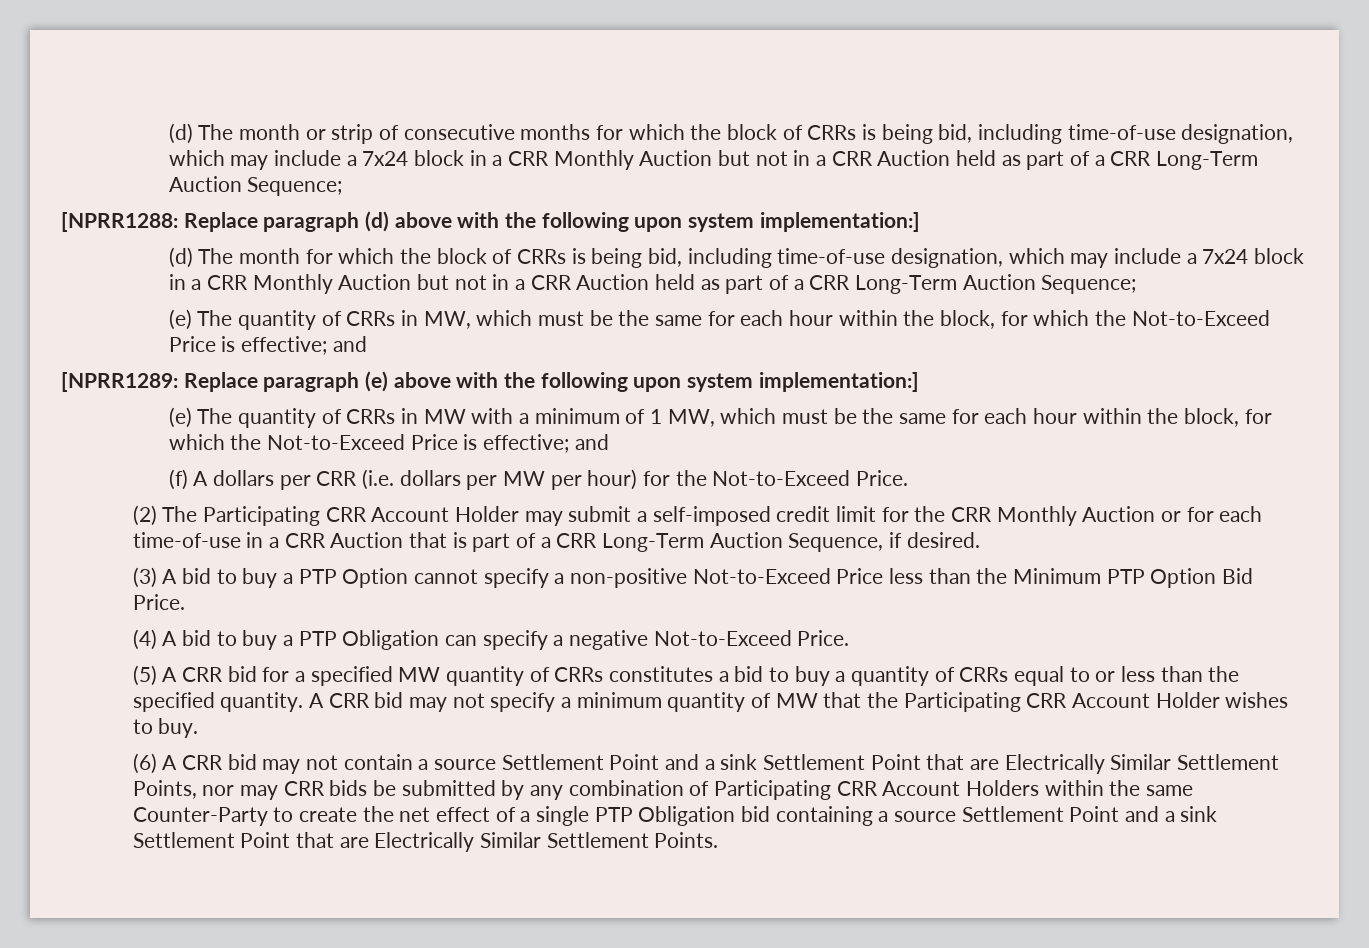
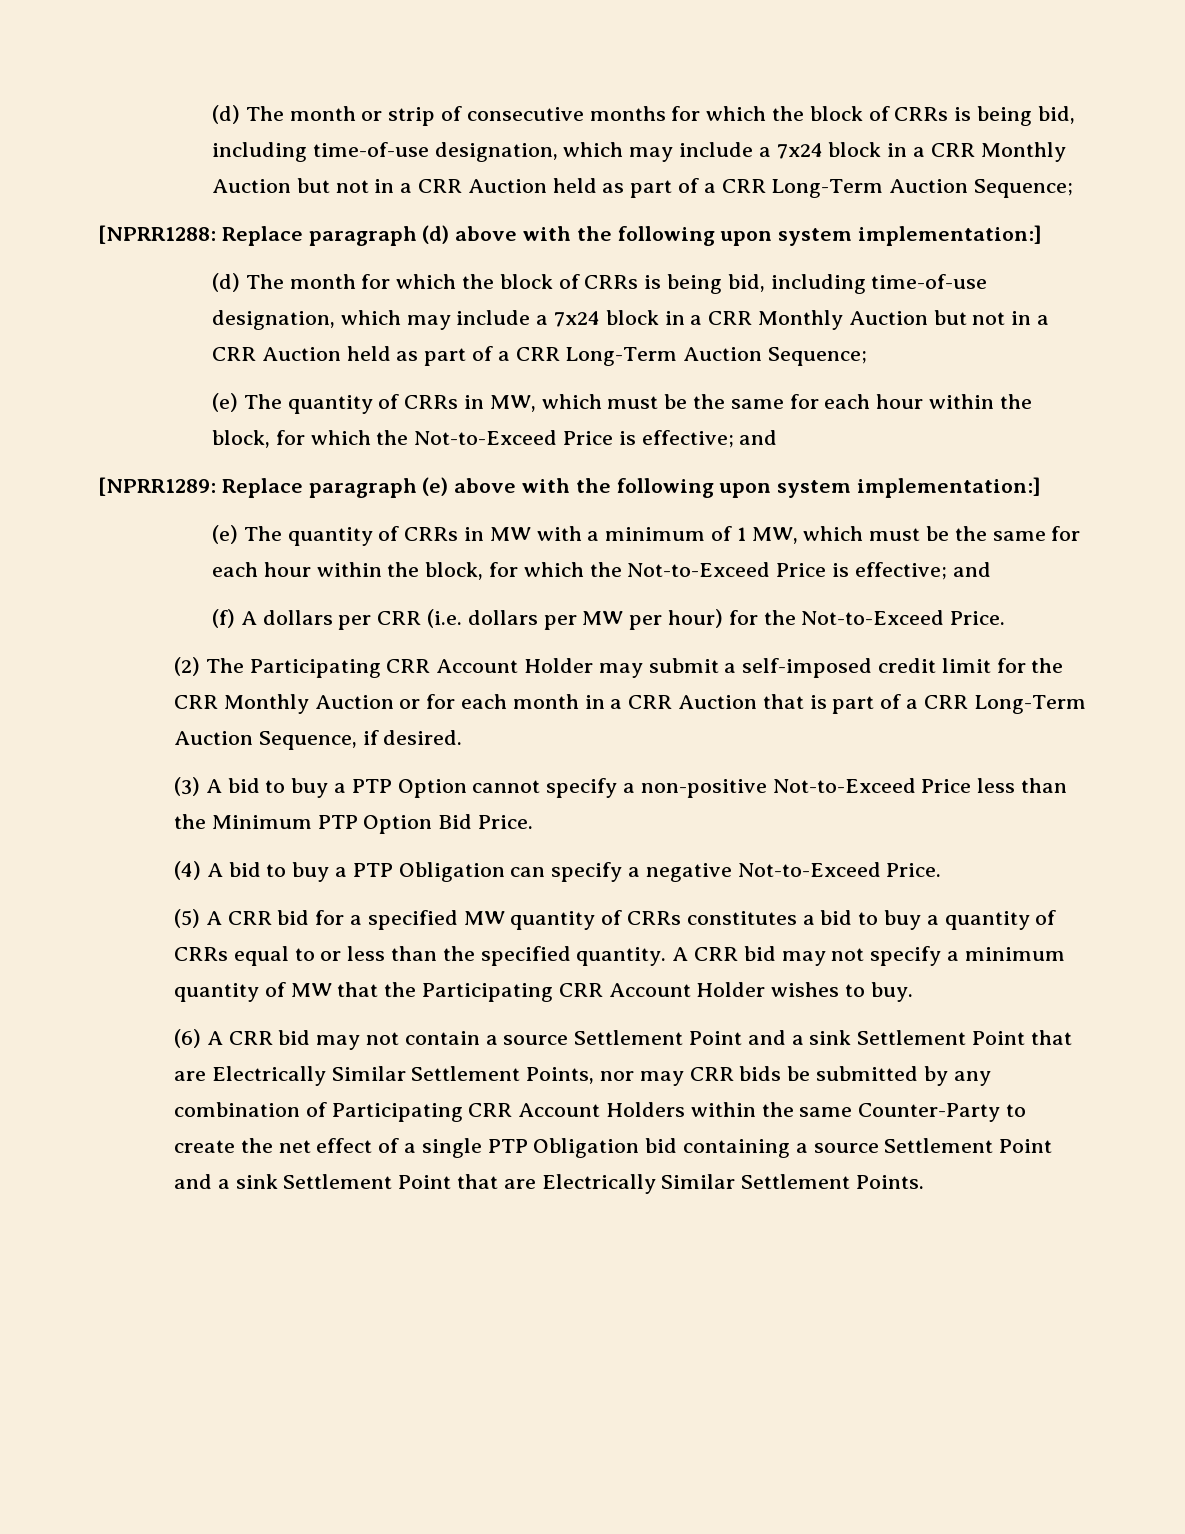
[132,532,241,548] time-of-use -> [512,694,579,709] month

